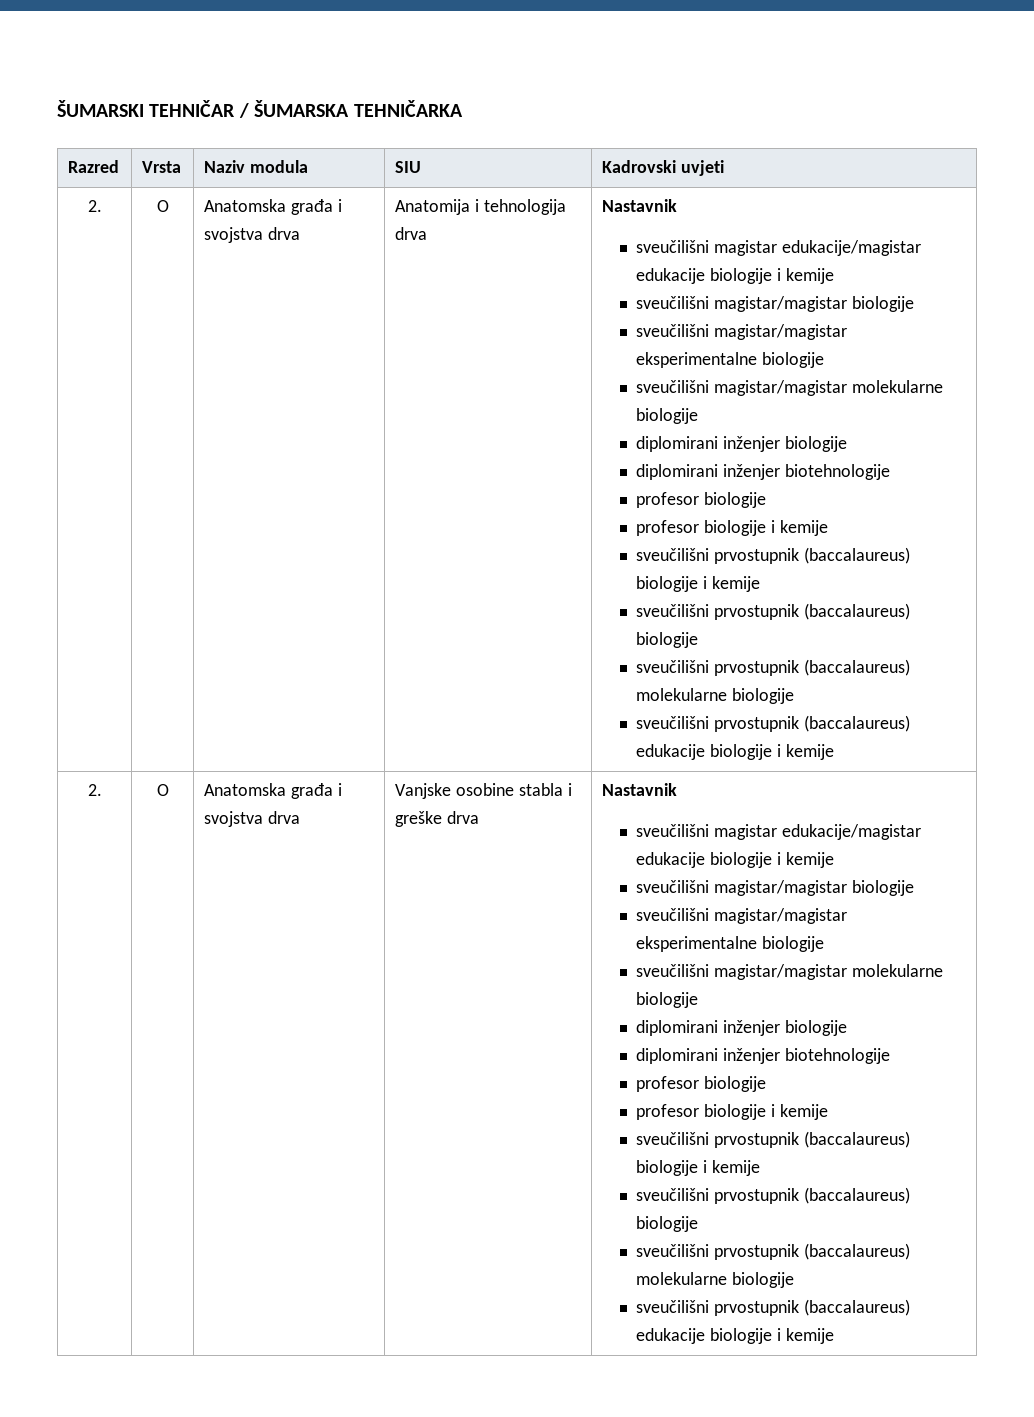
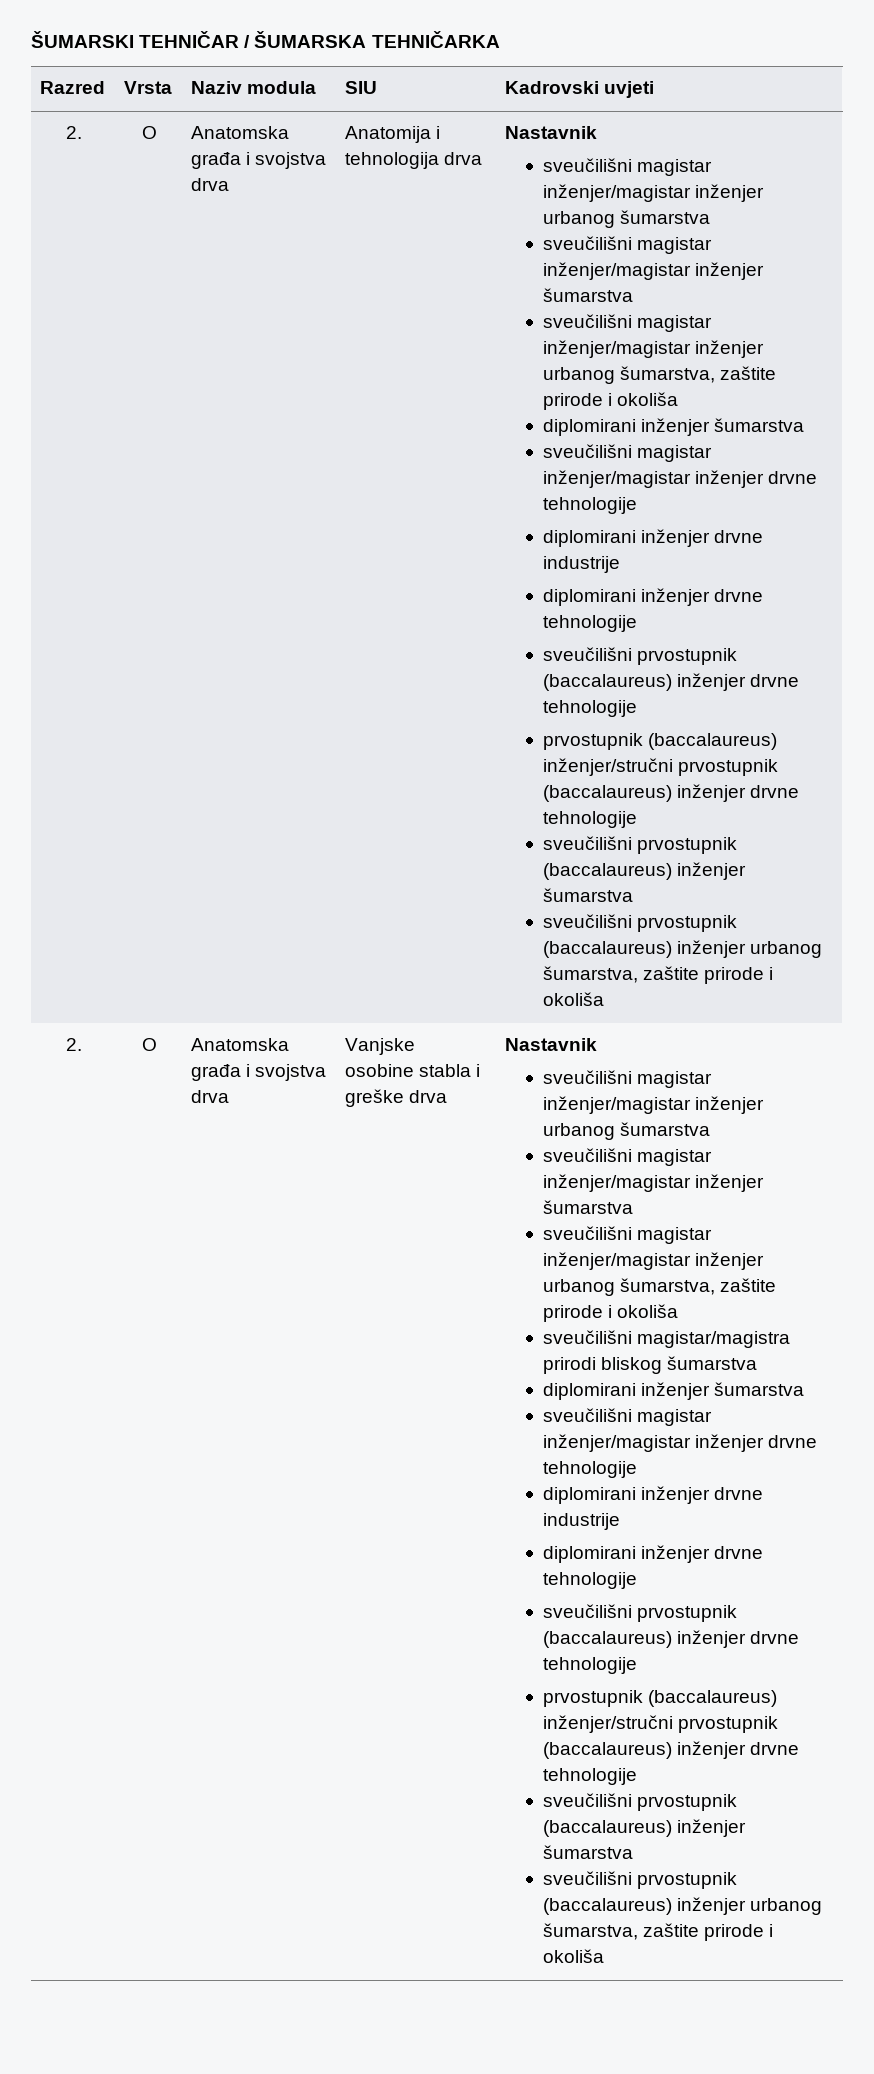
[782,240,922,256] [636,268,835,284] [636,296,915,312] [636,324,848,340] [636,352,825,368] [636,380,944,396] [636,408,699,424] [636,436,848,452] [636,464,891,480] [636,492,767,508] [636,520,829,536] [636,547,911,564] [636,576,761,592] [636,603,911,620] [636,632,699,648] [636,659,911,676] [636,688,795,704] [636,715,911,732] [636,744,835,760] edukacije/magistar edukacije biologije i kemije // sveučilišni magistar/magistar biologije // sveučilišni magistar/magistar eksperimentalne biologije // sveučilišni magistar/magistar molekularne biologije // diplomirani inženjer biologije // diplomirani inženjer biotehnologije // profesor biologije // profesor biologije i kemije // sveučilišni prvostupnik (baccalaureus) biologije i kemije // sveučilišni prvostupnik (baccalaureus) biologije // sveučilišni prvostupnik (baccalaureus) molekularne biologije // sveučilišni prvostupnik (baccalaureus) edukacije biologije i kemije -> [542,184,765,202] [542,210,711,228] [542,236,713,254] [542,262,765,280] [542,288,633,302] [542,314,713,332] [542,340,765,358] [542,366,777,384] [542,392,679,410] [542,418,805,436] [542,444,713,462] [542,470,818,488] [542,497,637,514] [542,529,764,547] [542,556,620,573] [542,588,764,606] [542,615,637,632] [542,647,738,665] [542,673,800,691] [542,700,637,717] [542,733,778,750] [542,758,779,776] [542,784,800,802] [542,811,637,828] [542,836,738,854] [542,862,747,880] [542,888,633,902] [542,914,738,932] [542,940,823,958] [542,966,774,984] [542,992,604,1006] inženjer/magistar inženjer urbanog šumarstva // sveučilišni magistar inženjer/magistar inženjer šumarstva // sveučilišni magistar inženjer/magistar inženjer urbanog šumarstva, zaštite prirode i okoliša // diplomirani inženjer šumarstva // sveučilišni magistar inženjer/magistar inženjer drvne tehnologije // diplomirani inženjer drvne industrije // diplomirani inženjer drvne tehnologije // sveučilišni prvostupnik (baccalaureus) inženjer drvne tehnologije // prvostupnik (baccalaureus) inženjer/stručni prvostupnik (baccalaureus) inženjer drvne tehnologije // sveučilišni prvostupnik (baccalaureus) inženjer šumarstva // sveučilišni prvostupnik (baccalaureus) inženjer urbanog šumarstva, zaštite prirode i okoliša
[782,824,922,840] [636,852,835,868] [636,880,915,896] [636,908,848,924] [636,936,825,952] [636,964,944,980] [636,992,699,1008] [636,1020,848,1036] [636,1048,891,1064] [636,1076,767,1092] [636,1104,829,1120] [636,1131,911,1148] [636,1160,761,1176] [636,1187,911,1204] [636,1216,699,1232] [636,1243,911,1260] [636,1272,795,1288] [636,1299,911,1316] [636,1328,835,1344] edukacije/magistar edukacije biologije i kemije // sveučilišni magistar/magistar biologije // sveučilišni magistar/magistar eksperimentalne biologije // sveučilišni magistar/magistar molekularne biologije // diplomirani inženjer biologije // diplomirani inženjer biotehnologije // profesor biologije // profesor biologije i kemije // sveučilišni prvostupnik (baccalaureus) biologije i kemije // sveučilišni prvostupnik (baccalaureus) biologije // sveučilišni prvostupnik (baccalaureus) molekularne biologije // sveučilišni prvostupnik (baccalaureus) edukacije biologije i kemije -> [542,1096,765,1114] [542,1122,711,1140] [542,1148,713,1166] [542,1174,765,1192] [542,1200,633,1214] [542,1226,713,1244] [542,1252,765,1270] [542,1278,777,1296] [542,1304,679,1322] [542,1330,791,1348] [542,1356,758,1374] [542,1382,805,1400] [542,1408,713,1426] [542,1434,818,1452] [542,1461,637,1478] [542,1486,764,1504] [542,1513,620,1530] [542,1545,764,1563] [542,1572,637,1589] [542,1604,738,1622] [542,1630,800,1648] [542,1657,637,1674] [542,1690,778,1707] [542,1715,779,1733] [542,1741,800,1759] [542,1768,637,1785] [542,1793,738,1811] [542,1819,747,1837] [542,1845,633,1859] [542,1871,738,1889] [542,1897,823,1915] [542,1923,774,1941] [542,1949,604,1963] inženjer/magistar inženjer urbanog šumarstva // sveučilišni magistar inženjer/magistar inženjer šumarstva // sveučilišni magistar inženjer/magistar inženjer urbanog šumarstva, zaštite prirode i okoliša // sveučilišni magistar/magistra prirodi bliskog šumarstva // diplomirani inženjer šumarstva // sveučilišni magistar inženjer/magistar inženjer drvne tehnologije // diplomirani inženjer drvne industrije // diplomirani inženjer drvne tehnologije // sveučilišni prvostupnik (baccalaureus) inženjer drvne tehnologije // prvostupnik (baccalaureus) inženjer/stručni prvostupnik (baccalaureus) inženjer drvne tehnologije // sveučilišni prvostupnik (baccalaureus) inženjer šumarstva // sveučilišni prvostupnik (baccalaureus) inženjer urbanog šumarstva, zaštite prirode i okoliša

